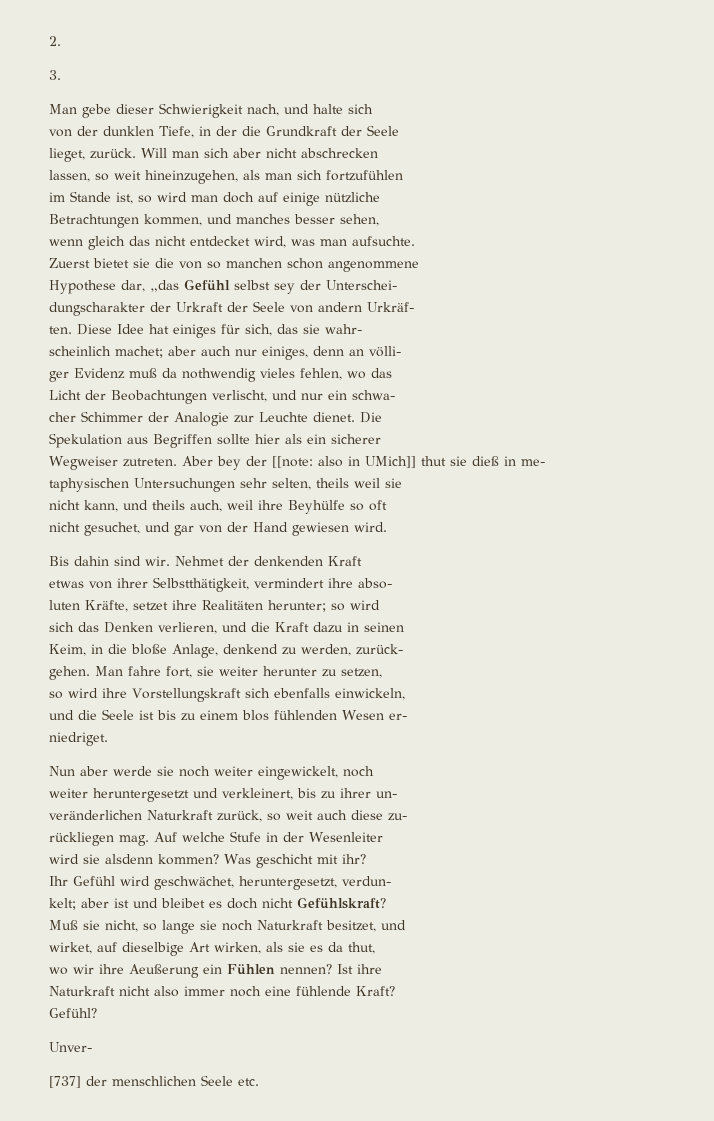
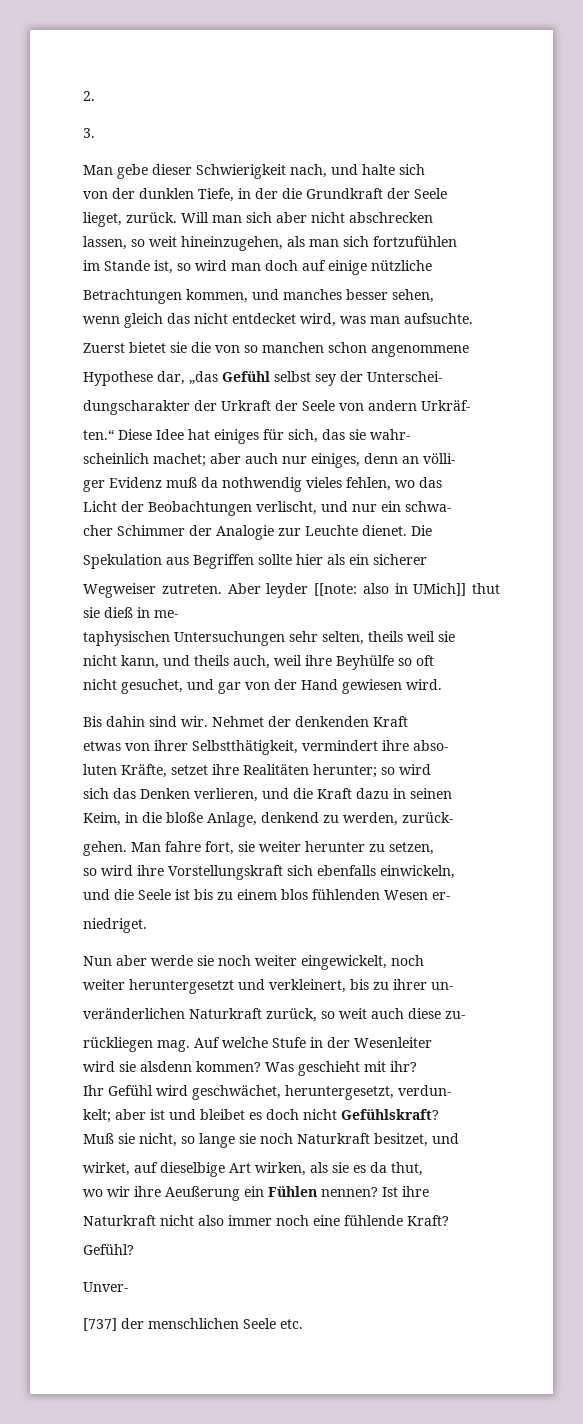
[49,326,72,334] ten. -> [83,429,114,440] ten.“
[217,456,267,470] bey der -> [266,583,309,598] leyder
[255,854,313,868] geschicht -> [298,1061,360,1076] geschieht

